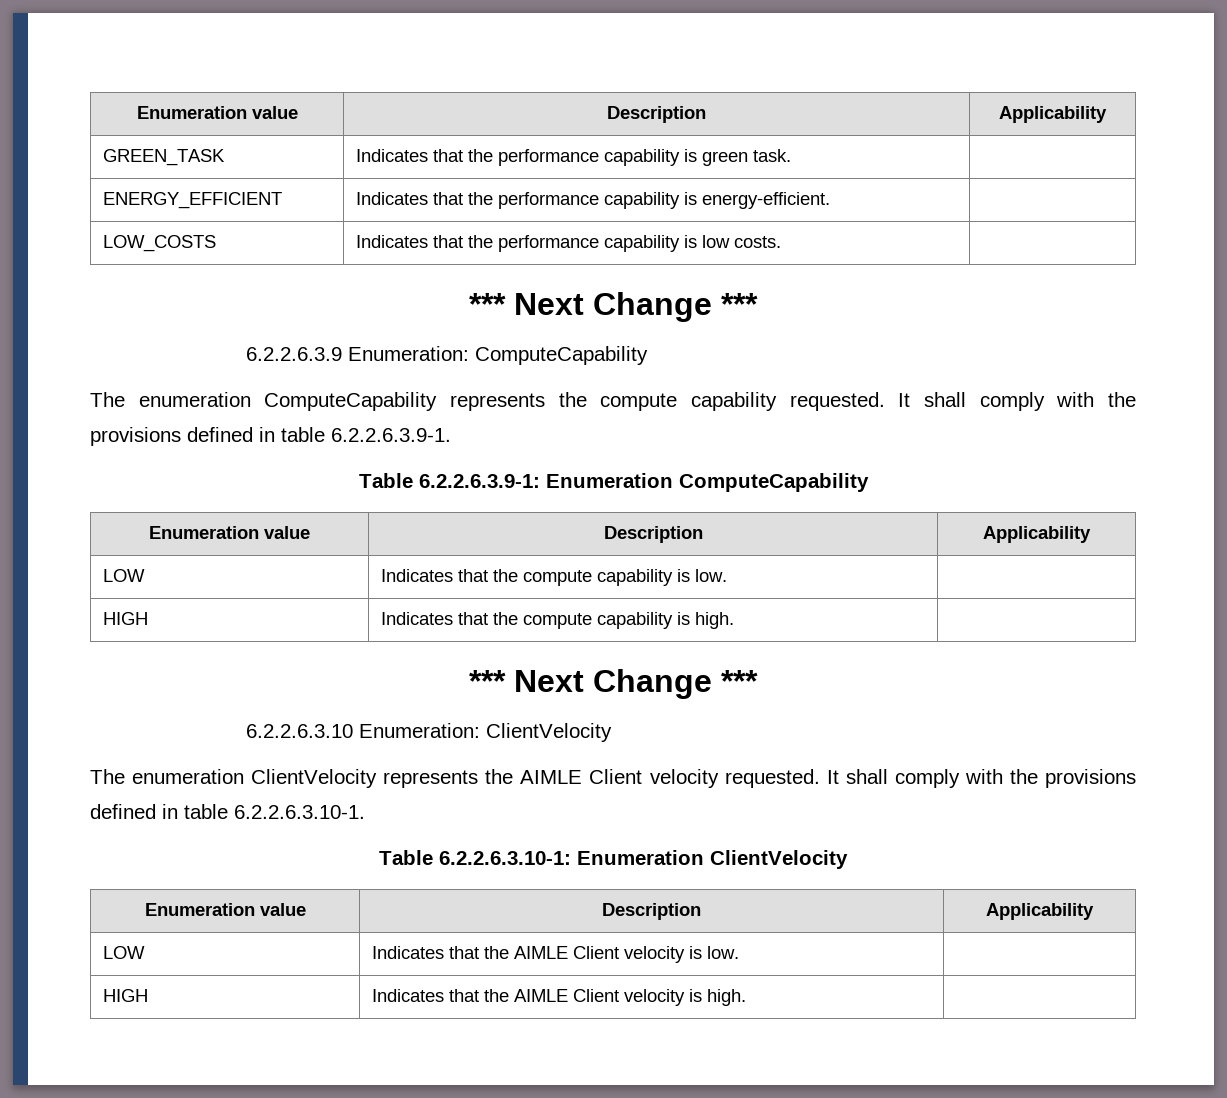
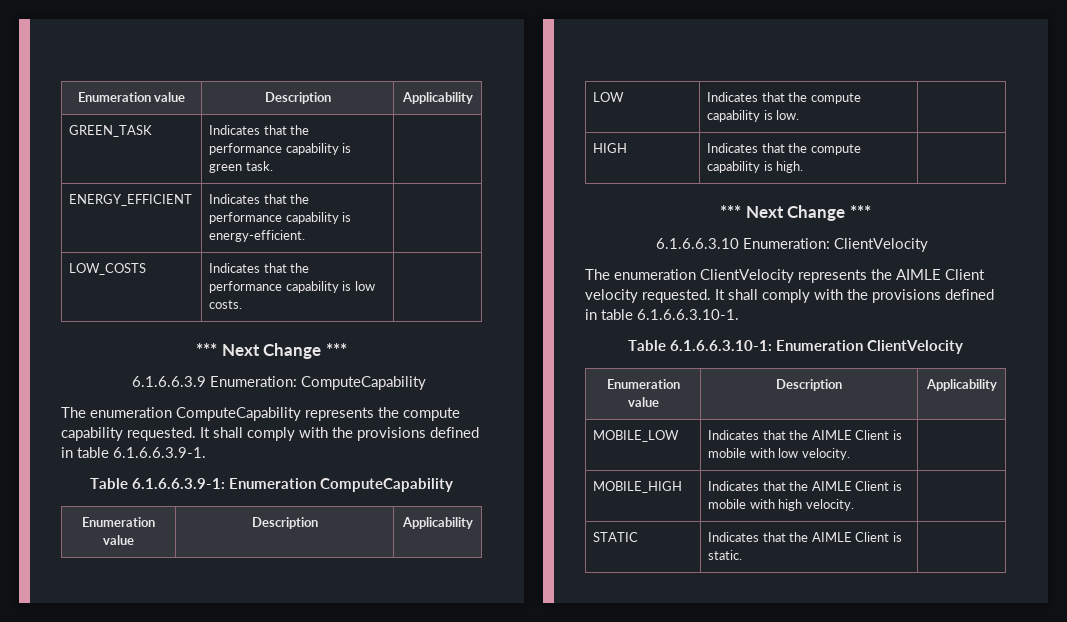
[245,347,342,361] 6.2.2.6.3.9 -> [131,376,206,387] 6.1.6.6.3.9
[331,428,451,442] [358,473,540,488] 6.2.2.6.3.9-1. // Table 6.2.2.6.3.9-1: -> [113,447,206,458] [90,478,225,489] 6.1.6.6.3.9-1. // Table 6.1.6.6.3.9-1:
[245,724,353,738] 6.2.2.6.3.10 -> [655,238,739,249] 6.1.6.6.3.10
[234,805,365,819] [379,850,571,865] 6.2.2.6.3.10-1. // Table 6.2.2.6.3.10-1: -> [637,309,739,320] [628,340,772,351] 6.1.6.6.3.10-1. // Table 6.1.6.6.3.10-1:
[103,946,146,959] [372,946,740,963] [103,989,149,1002] [372,989,747,1006] LOW | Indicates that the AIMLE Client velocity is low. | // HIGH | Indicates that the AIMLE Client velocity is high. -> [593,430,680,442] [708,430,902,440] [708,448,850,460] [593,481,683,493] [708,481,902,491] [708,499,854,511] [593,532,639,542] [708,532,902,542] [708,550,743,560] MOBILE_LOW | Indicates that the AIMLE Client is mobile with low velocity. | // MOBILE_HIGH | Indicates that the AIMLE Client is mobile with high velocity. | // STATIC | Indicates that the AIMLE Client is static.

